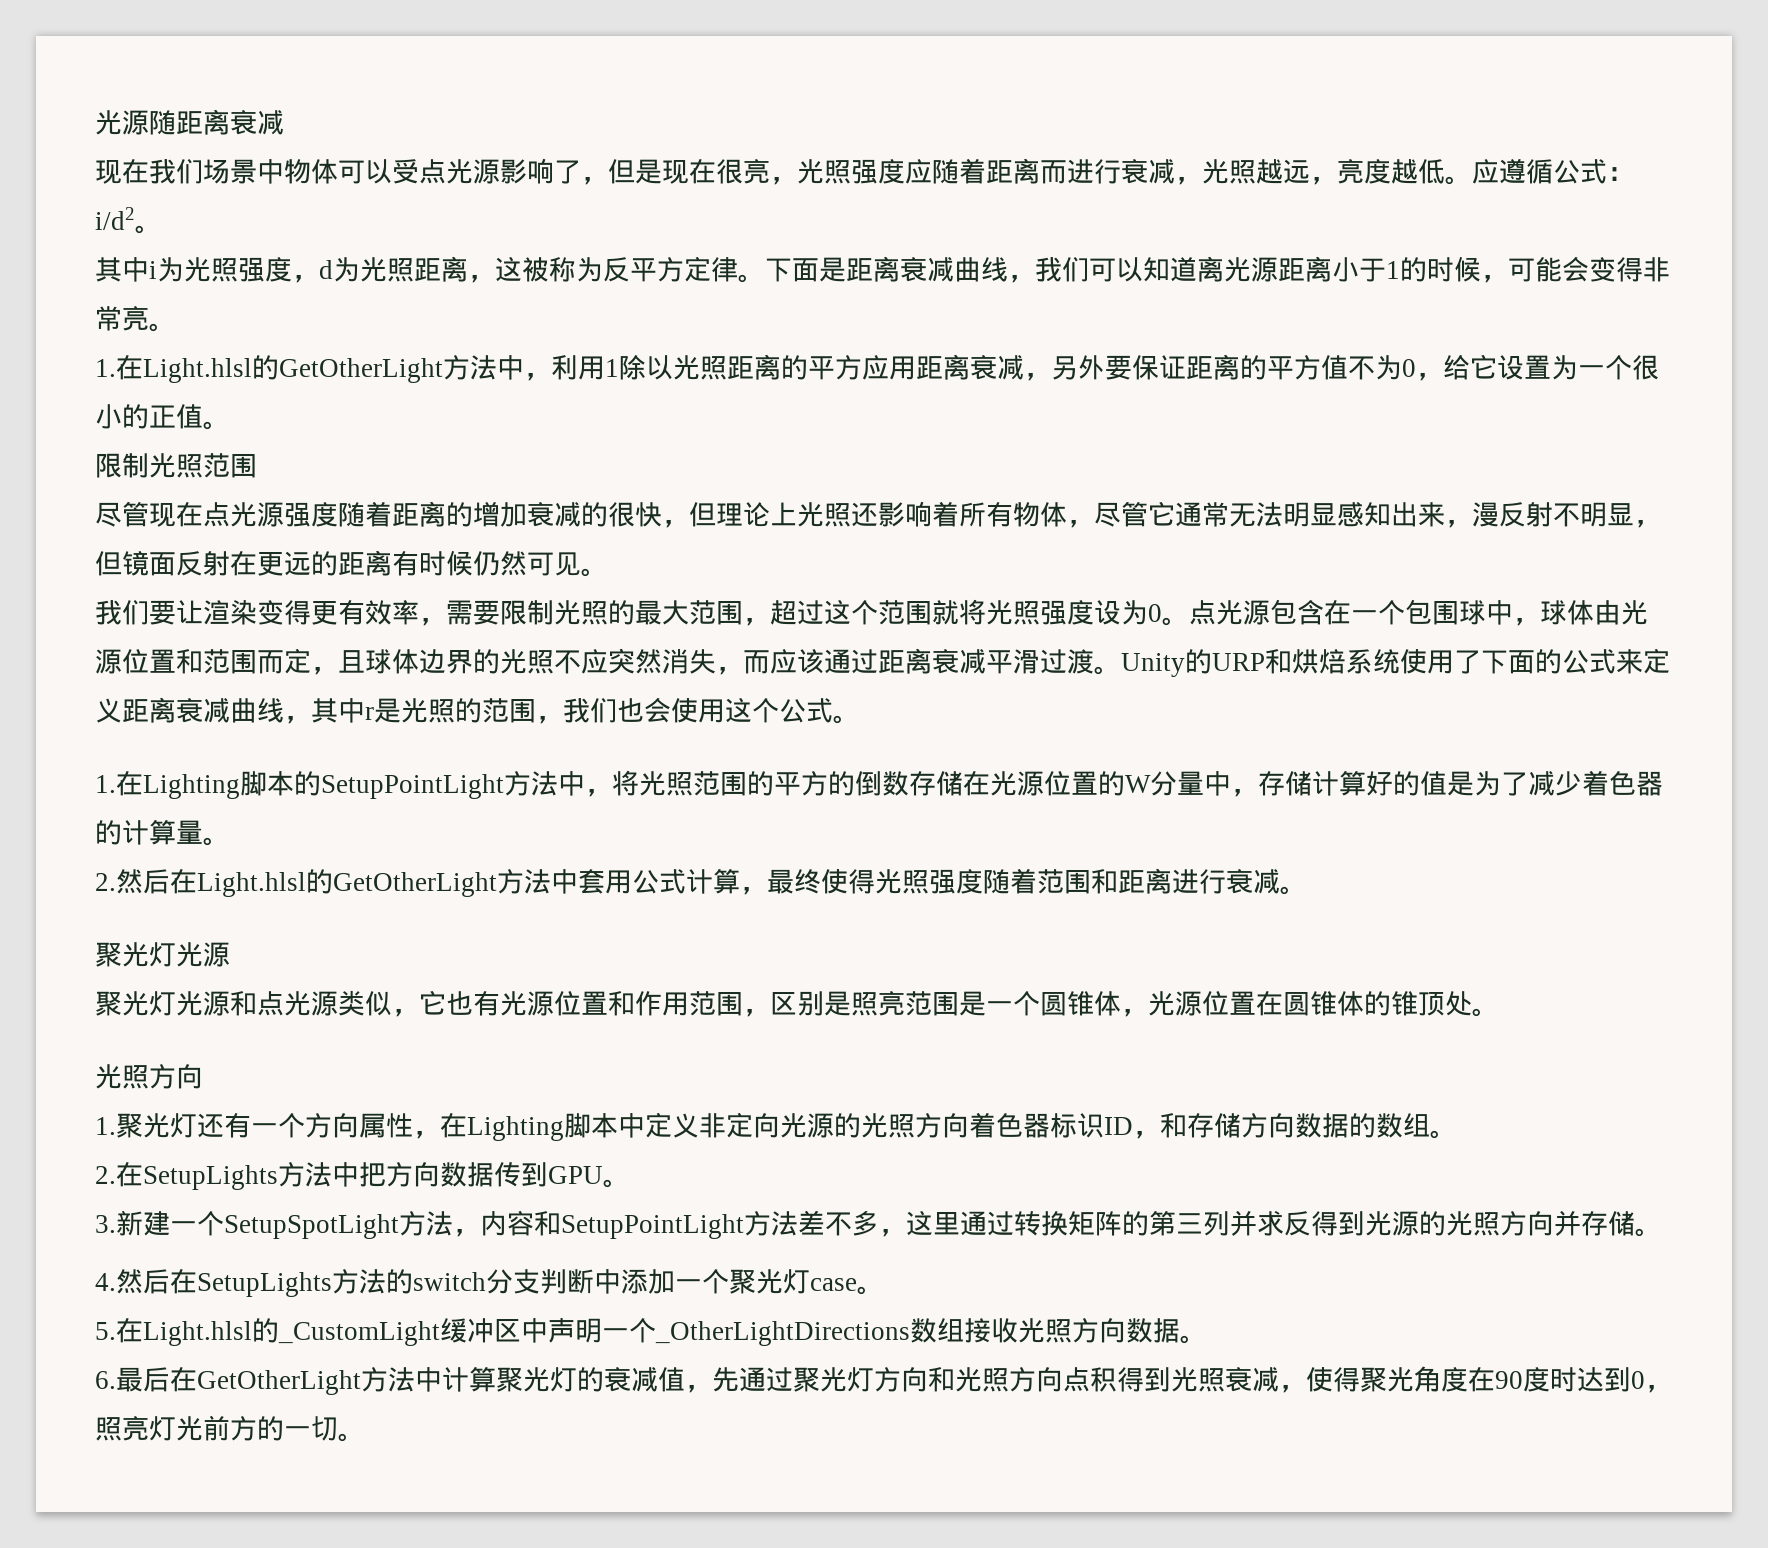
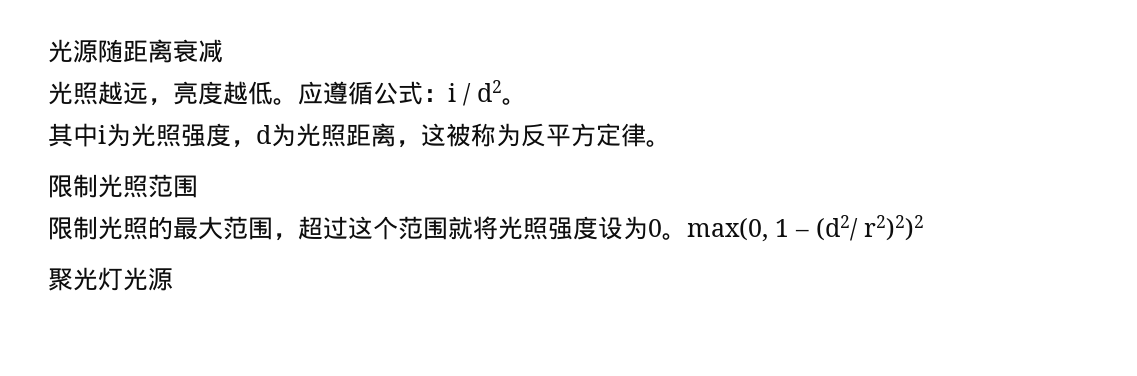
[95,158,1202,185] 现在我们场景中物体可以受点光源影响了，但是现在很亮，光照强度应随着距离而进行衰减， -> (223, 51) none
[95,207,135,230] i/d2 -> [448,80,502,106] i / d2
[765,256,1670,283] [95,306,176,332] [95,354,1659,383] [95,404,230,430] [95,453,257,478] [95,501,1661,528] [95,550,608,577] [95,600,500,626] 下面是距离衰减曲线，我们可以知道离光源距离小于1的时候，可能会变得非常亮。 // 1.在Light.hlsl的GetOtherLight方法中，利用1除以光照距离的平方应用距离衰减，另外要保证距离的平方值不为0，给它设置为一个很小的正值。 // 限制光照范围 // 尽管现在点光源强度随着距离的增加衰减的很快，但理论上光照还影响着所有物体，尽管它通常无法明显感知出来，漫反射不明显，但镜面反射在更远的距离有时候仍然可见。 // 我们要让渲染变得更有效率，需要 -> [48,174,198,198] // 限制光照范围 //
[1189,599,1648,626] [95,648,1670,677] [95,697,860,724] [95,770,1663,799] [95,819,230,846] [95,868,1307,897] [95,942,230,967] [95,990,1499,1017] [95,1064,203,1089] [95,1112,1457,1141] [95,1162,630,1190] [95,1210,1662,1239] [95,1269,884,1297] [95,1318,1207,1346] [95,1366,1672,1395] [95,1415,365,1442] 点光源包含在一个包围球中，球体由光源位置和范围而定，且球体边界的光照不应突然消失，而应该通过距离衰减平滑过渡。Unity的URP和烘焙系统使用了下面的公式来定义距离衰减曲线，其中r是光照的范围，我们也会使用这个公式。 // 1.在Lighting脚本的SetupPointLight方法中，将光照范围的平方的倒数存储在光源位置的W分量中，存储计算好的值是为了减少着色器的计算量。 // 2.然后在Light.hlsl的GetOtherLight方法中套用公式计算，最终使得光照强度随着范围和距离进行衰减。 // 聚光灯光源 // 聚光灯光源和点光源类似，它也有光源位置和作用范围，区别是照亮范围是一个圆锥体，光源位置在圆锥体的锥顶处。 // 光照方向 // 1.聚光灯还有一个方向属性，在Lighting脚本中定义非定向光源的光照方向着色器标识ID，和存储方向数据的数组。 // 2.在SetupLights方法中把方向数据传到GPU。 // 3.新建一个SetupSpotLight方法，内容和SetupPointLight方法差不多，这里通过转换矩阵的第三列并求反得到光源的光照方向并存储。 // 4.然后在SetupLights方法的switch分支判断中添加一个聚光灯case。 // 5.在Light.hlsl的_CustomLight缓冲区中声明一个_OtherLightDirections数组接收光照方向数据。 // 6.最后在GetOtherLight方法中计算聚光灯的衰减值，先通过聚光灯方向和光照方向点积得到光照衰减，使得聚光角度在90度时达到0，照亮灯光前方的一切。 -> [687,215,924,242] [48,267,173,291] max(0, 1 – (d2/ r2)2)2 // 聚光灯光源

